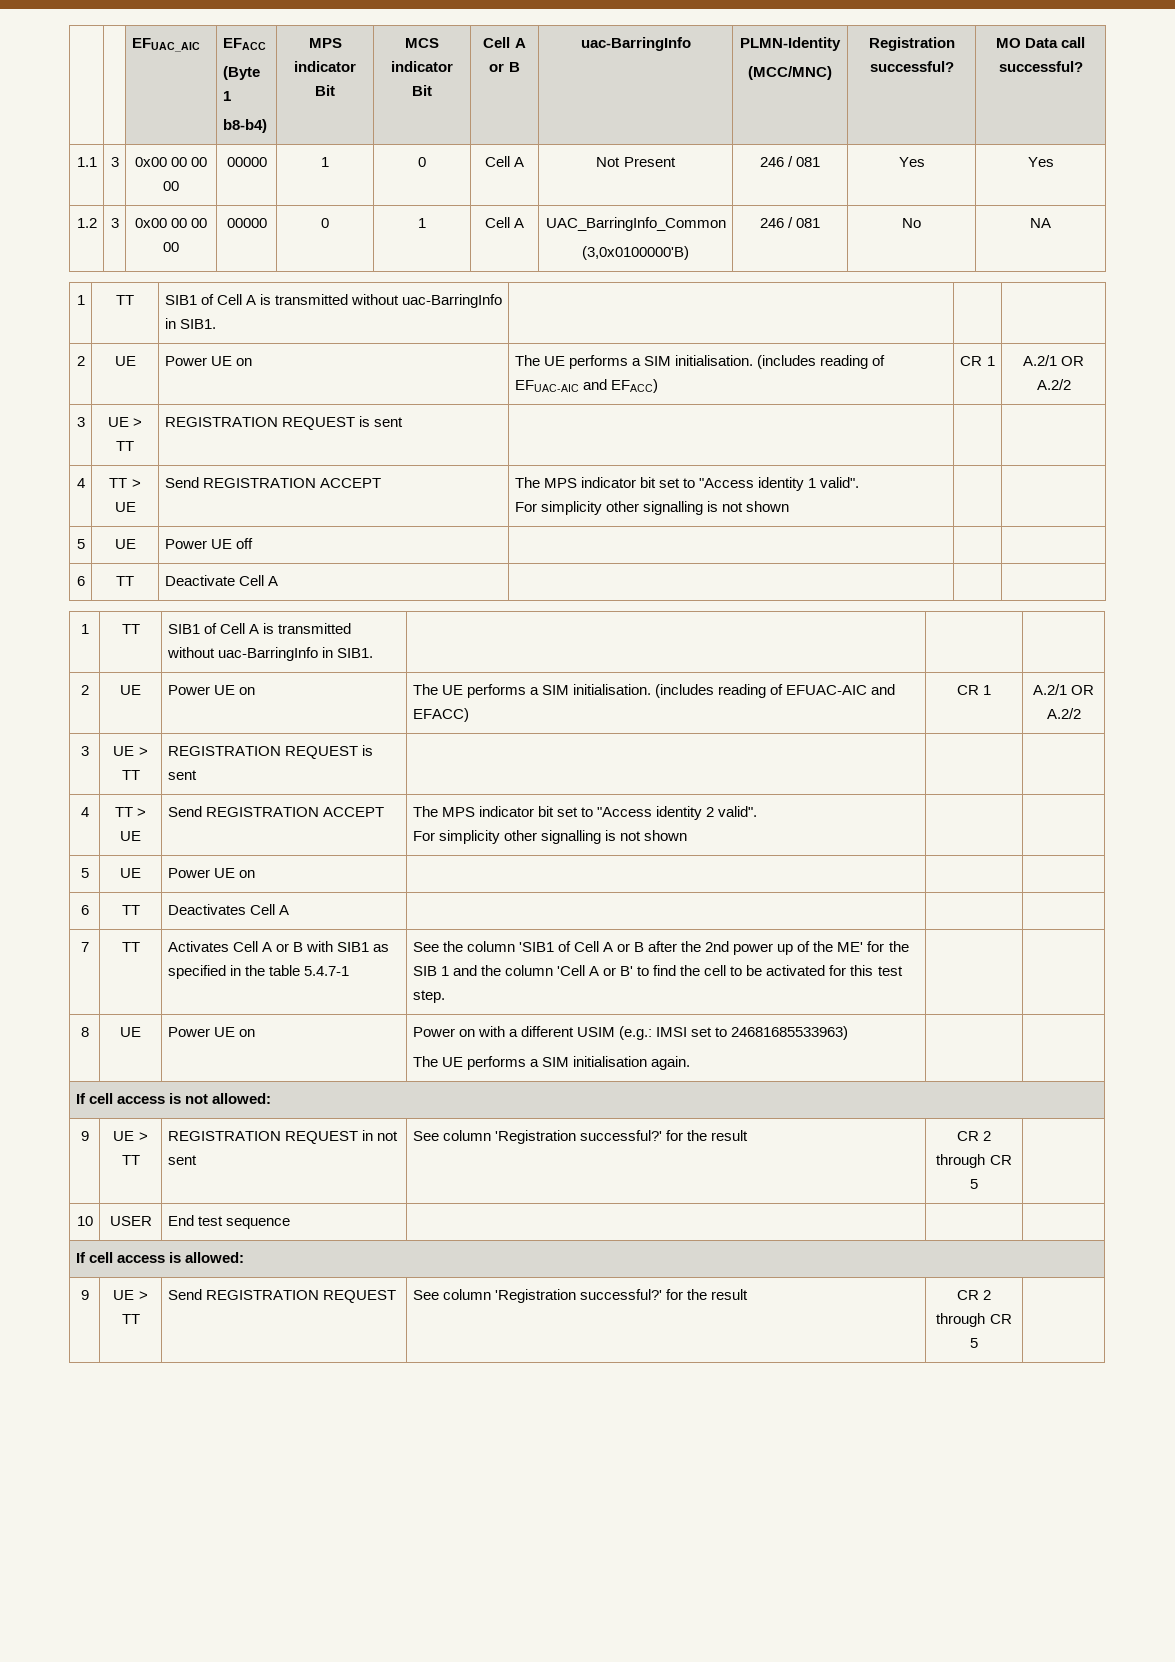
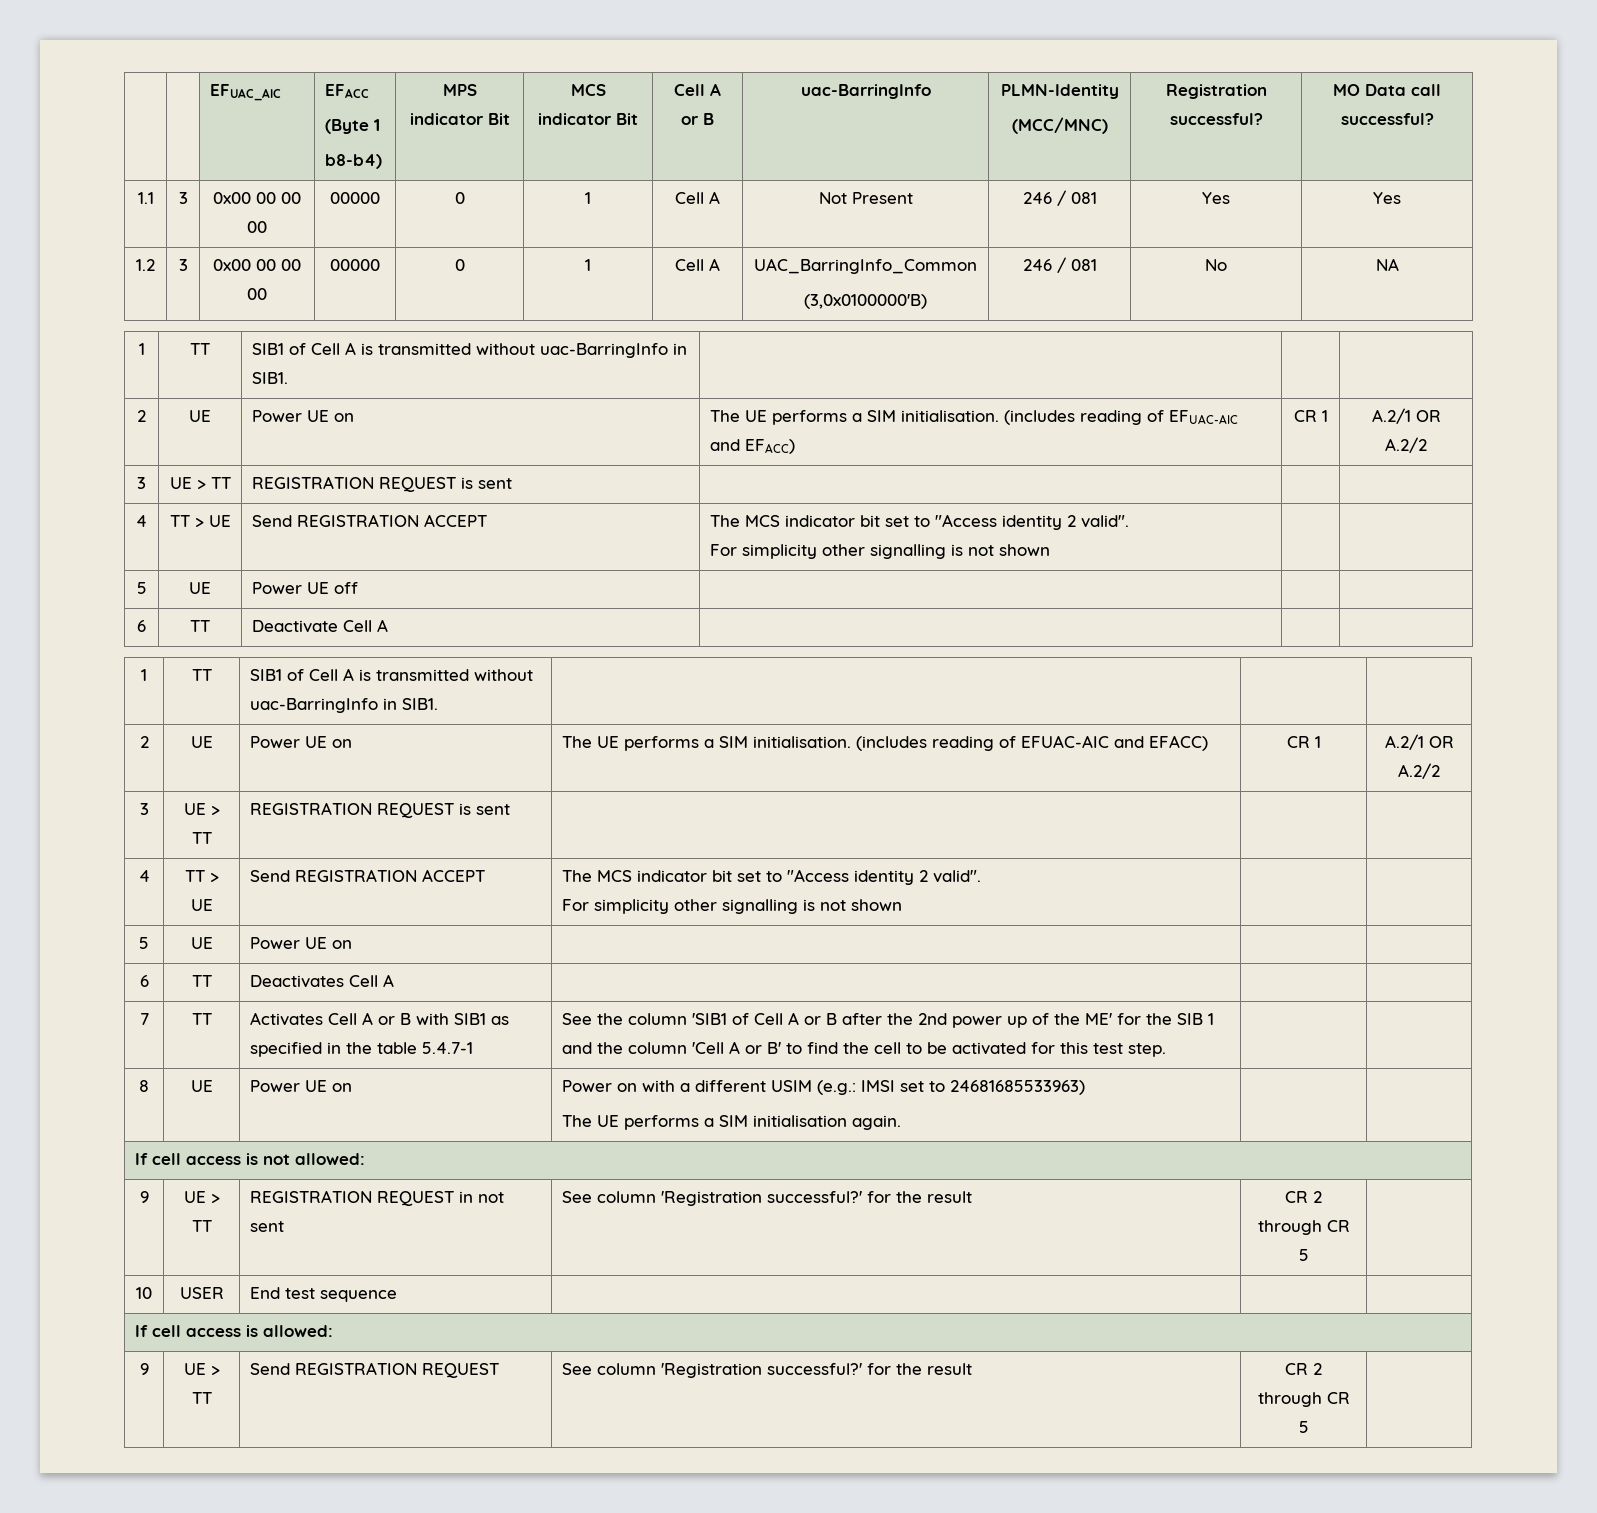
[321,157,329,167] [418,157,426,167] | 1 | 0 -> [454,192,465,204] [585,192,591,204] | 0 | 1
[543,477,817,491] MPS indicator bit set to "Access identity 1 -> [745,514,1077,530] MCS indicator bit set to "Access identity 2
[441,807,475,817] MPS -> [597,870,633,882] MCS

